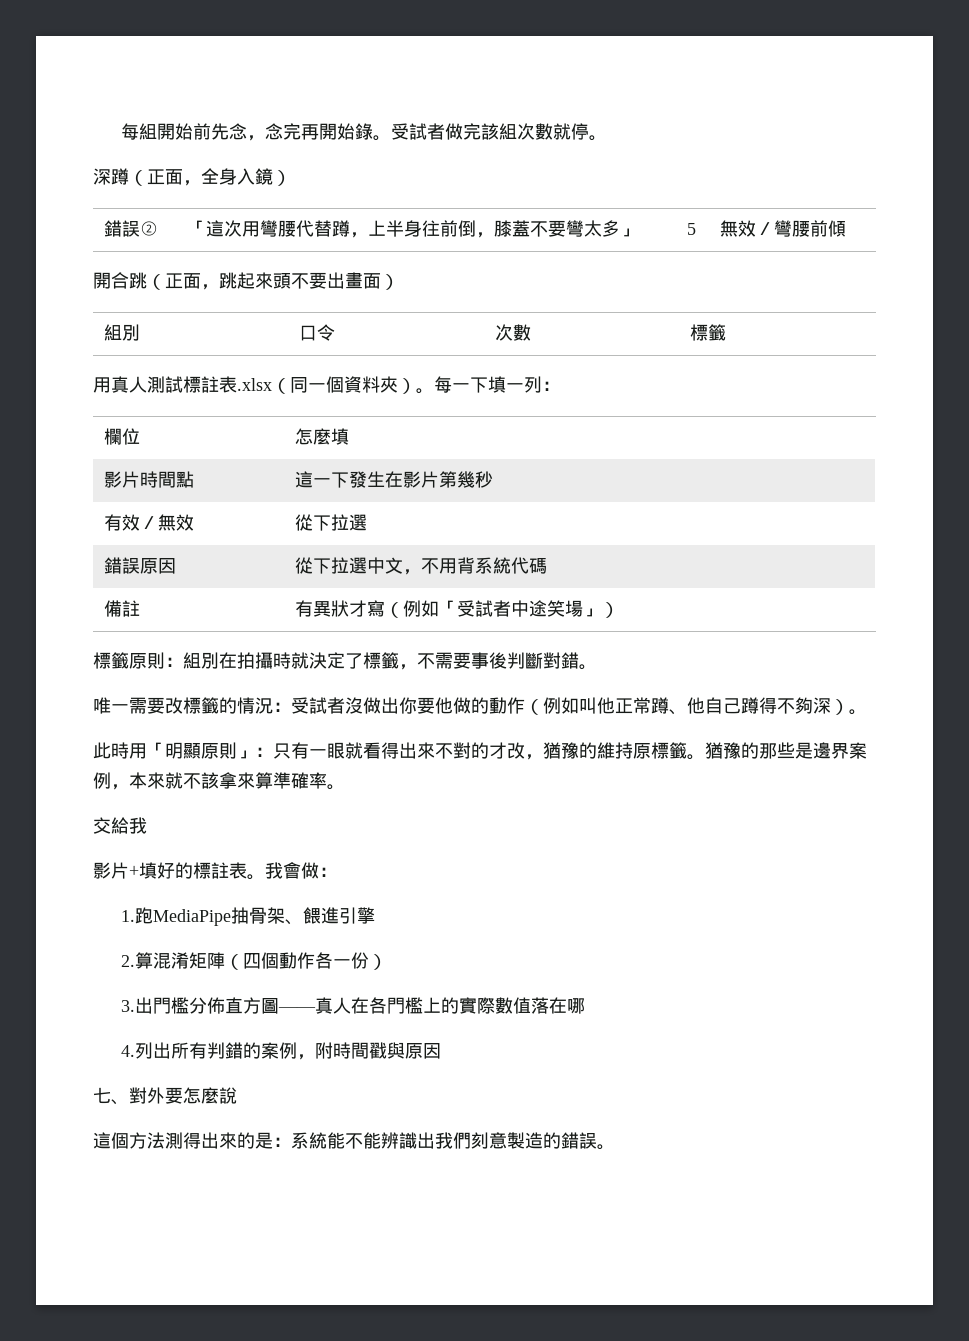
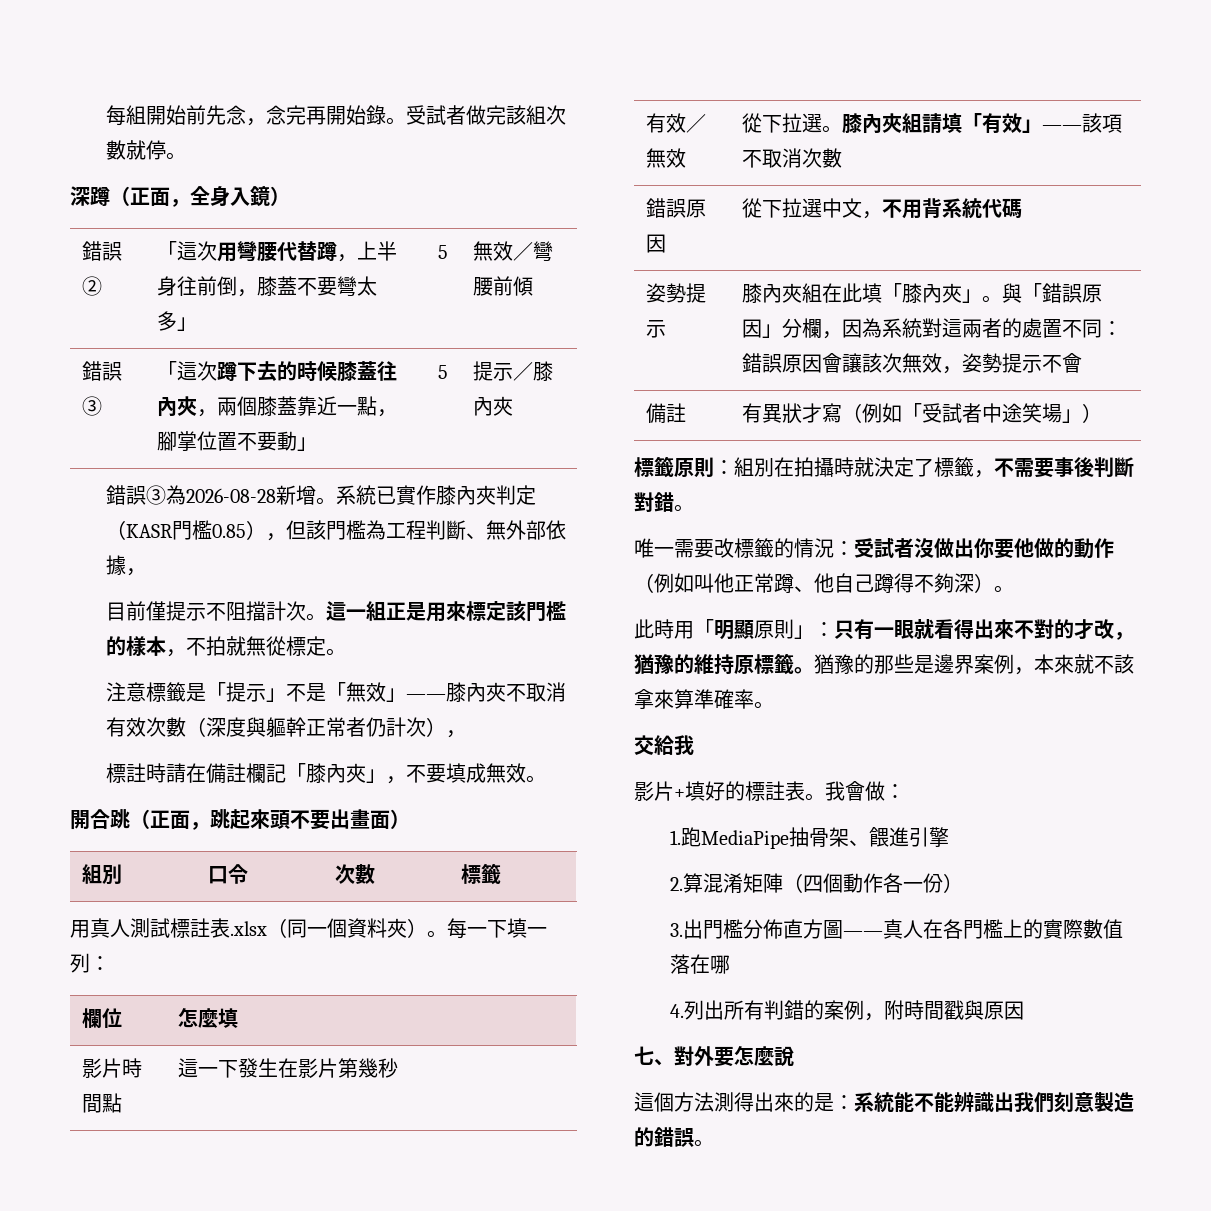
(847, 228) none -> [81,361,122,381] [81,396,102,416] [156,361,397,382] [156,396,397,417] [156,431,317,451] [437,365,448,379] [472,361,553,381] [472,396,513,416] [105,485,536,505] [105,520,566,541] [105,555,146,576] [105,601,566,622] [105,636,346,657] [105,682,566,702] [105,717,466,738] [105,763,546,784] // 錯誤③ | 「這次蹲下去的時候膝蓋往內夾，兩個膝蓋靠近一點，腳掌位置不要動」 | 5 | 提示／膝內夾 // 錯誤③為2026-08-28新增。系統已實作膝內夾判定（KASR門檻0.85），但該門檻為工程判斷、無外部依據， // 目前僅提示不阻擋計次。這一組正是用來標定該門檻的樣本，不拍就無從標定。 // 注意標籤是「提示」不是「無效」——膝內夾不取消有效次數（深度與軀幹正常者仍計次）， // 標註時請在備註欄記「膝內夾」，不要填成無效。
(368, 522) none -> [821,113,1122,134] [741,148,842,168] 。膝內夾組請填「有效」——該項不取消次數
(548, 566) none -> [645,283,706,303] [645,320,666,338] [741,283,1102,303] [741,318,1122,339] [741,353,1082,374] // 姿勢提示 | 膝內夾組在此填「膝內夾」。與「錯誤原因」分欄，因為系統對這兩者的處置不同：錯誤原因會讓該次無效，姿勢提示不會

